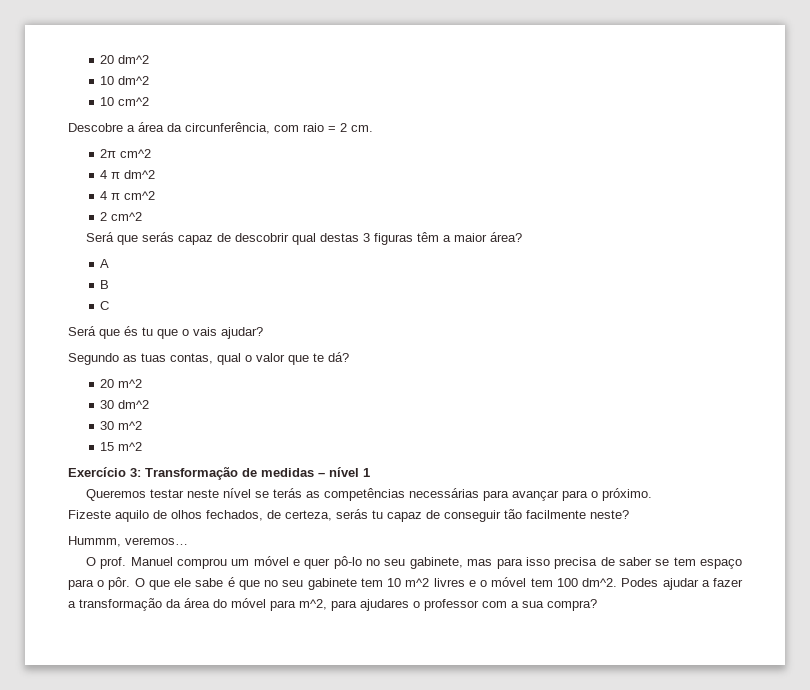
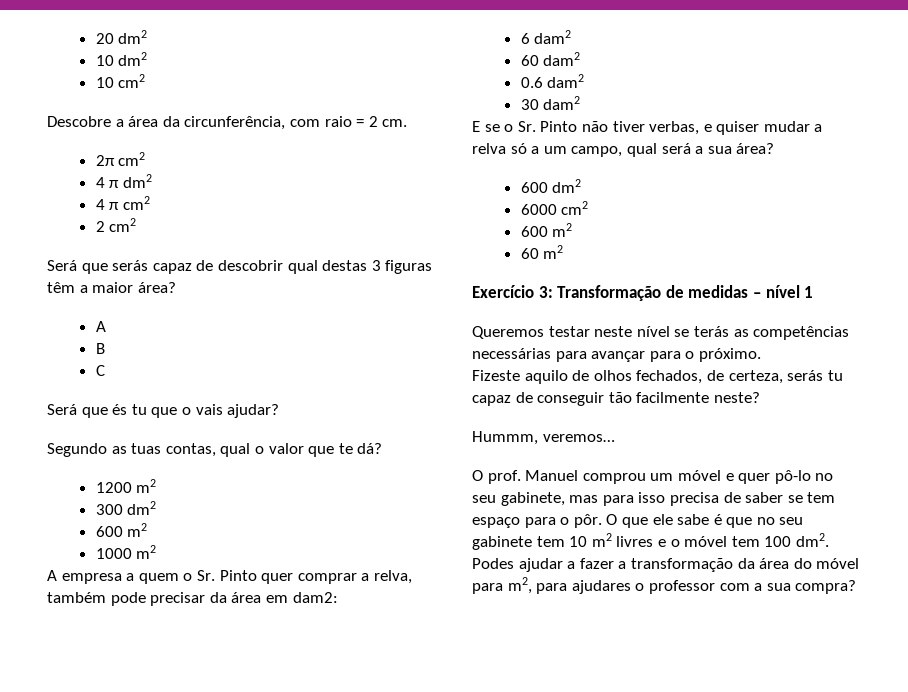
[100,55,150,64] [100,76,150,85] [100,97,150,106] 20 dm^2 // 10 dm^2 // 10 cm^2 -> [95,30,148,44] [95,52,148,66] [95,74,146,88] 20 dm2 // 10 dm2 // 10 cm2
[120,149,152,158] [100,170,156,179] [100,191,156,200] [100,212,143,221] cm^2 // 4 π dm^2 // 4 π cm^2 // 2 cm^2 -> [118,152,146,166] [95,174,152,188] [95,196,150,210] [95,218,137,232] cm2 // 4 π dm2 // 4 π cm2 // 2 cm2
[100,379,143,388] [100,400,150,409] [100,421,143,430] [100,442,143,451] 20 m^2 // 30 dm^2 // 30 m^2 // 15 m^2 -> [95,479,157,493] [95,501,157,515] [95,523,148,537] [95,545,157,559] [47,570,412,584] [47,592,338,606] [520,30,572,44] [520,52,581,66] [520,74,585,88] [520,96,581,110] [472,121,823,135] [472,143,775,157] [520,179,582,193] [520,201,589,215] [520,223,573,237] [520,245,564,259] 1200 m2 // 300 dm2 // 600 m2 // 1000 m2 // A empresa a quem o Sr. Pinto quer comprar a relva, também pode precisar da área em dam2: // 6 dam2 // 60 dam2 // 0.6 dam2 // 30 dam2 // E se o Sr. Pinto não tiver verbas, e quiser mudar a relva só a um campo, qual será a sua área? // 600 dm2 // 6000 cm2 // 600 m2 // 60 m2
[405,578,430,587] m^2 -> [591,533,612,547] m2
[582,578,618,587] dm^2. -> [795,533,829,547] dm2.
[299,599,327,610] m^2, -> [507,577,532,594] m2,

